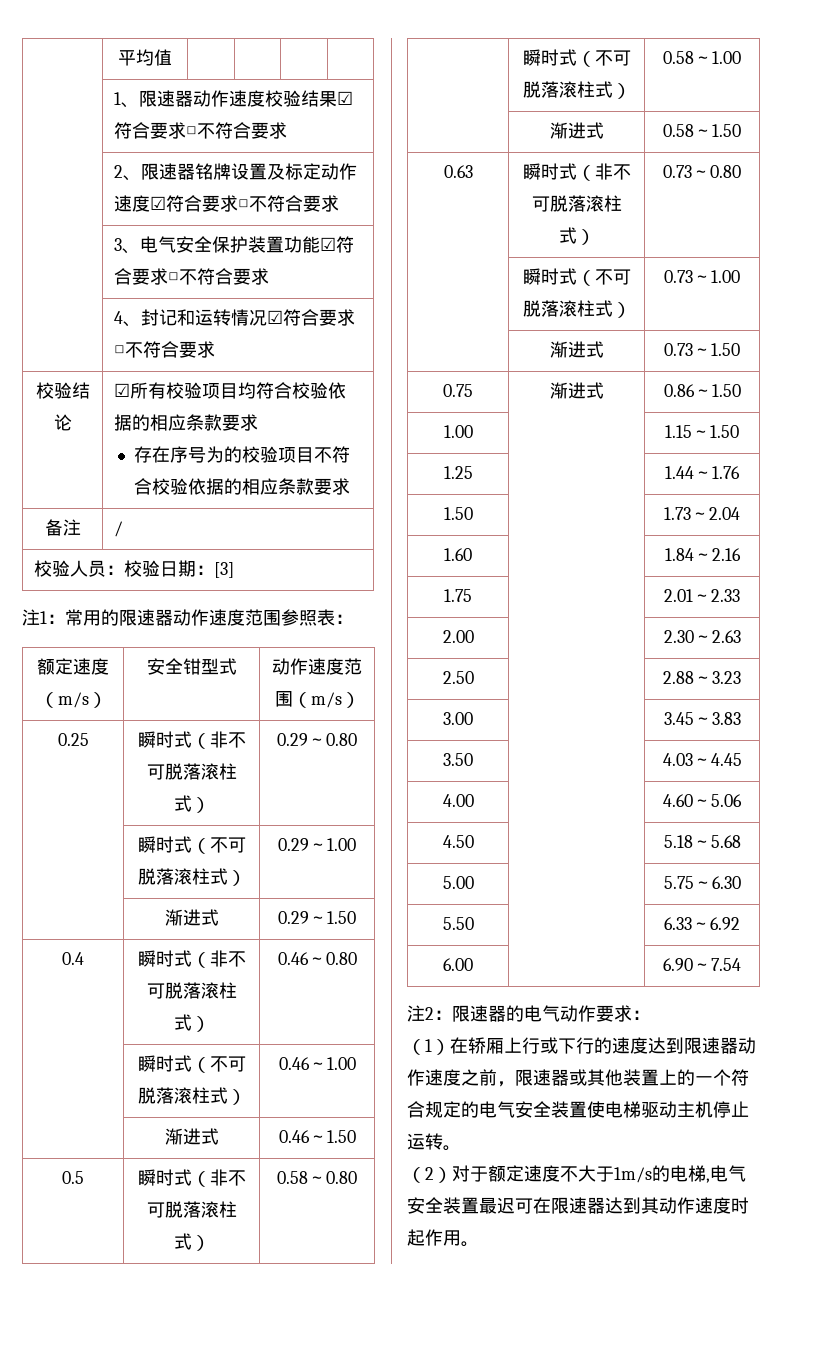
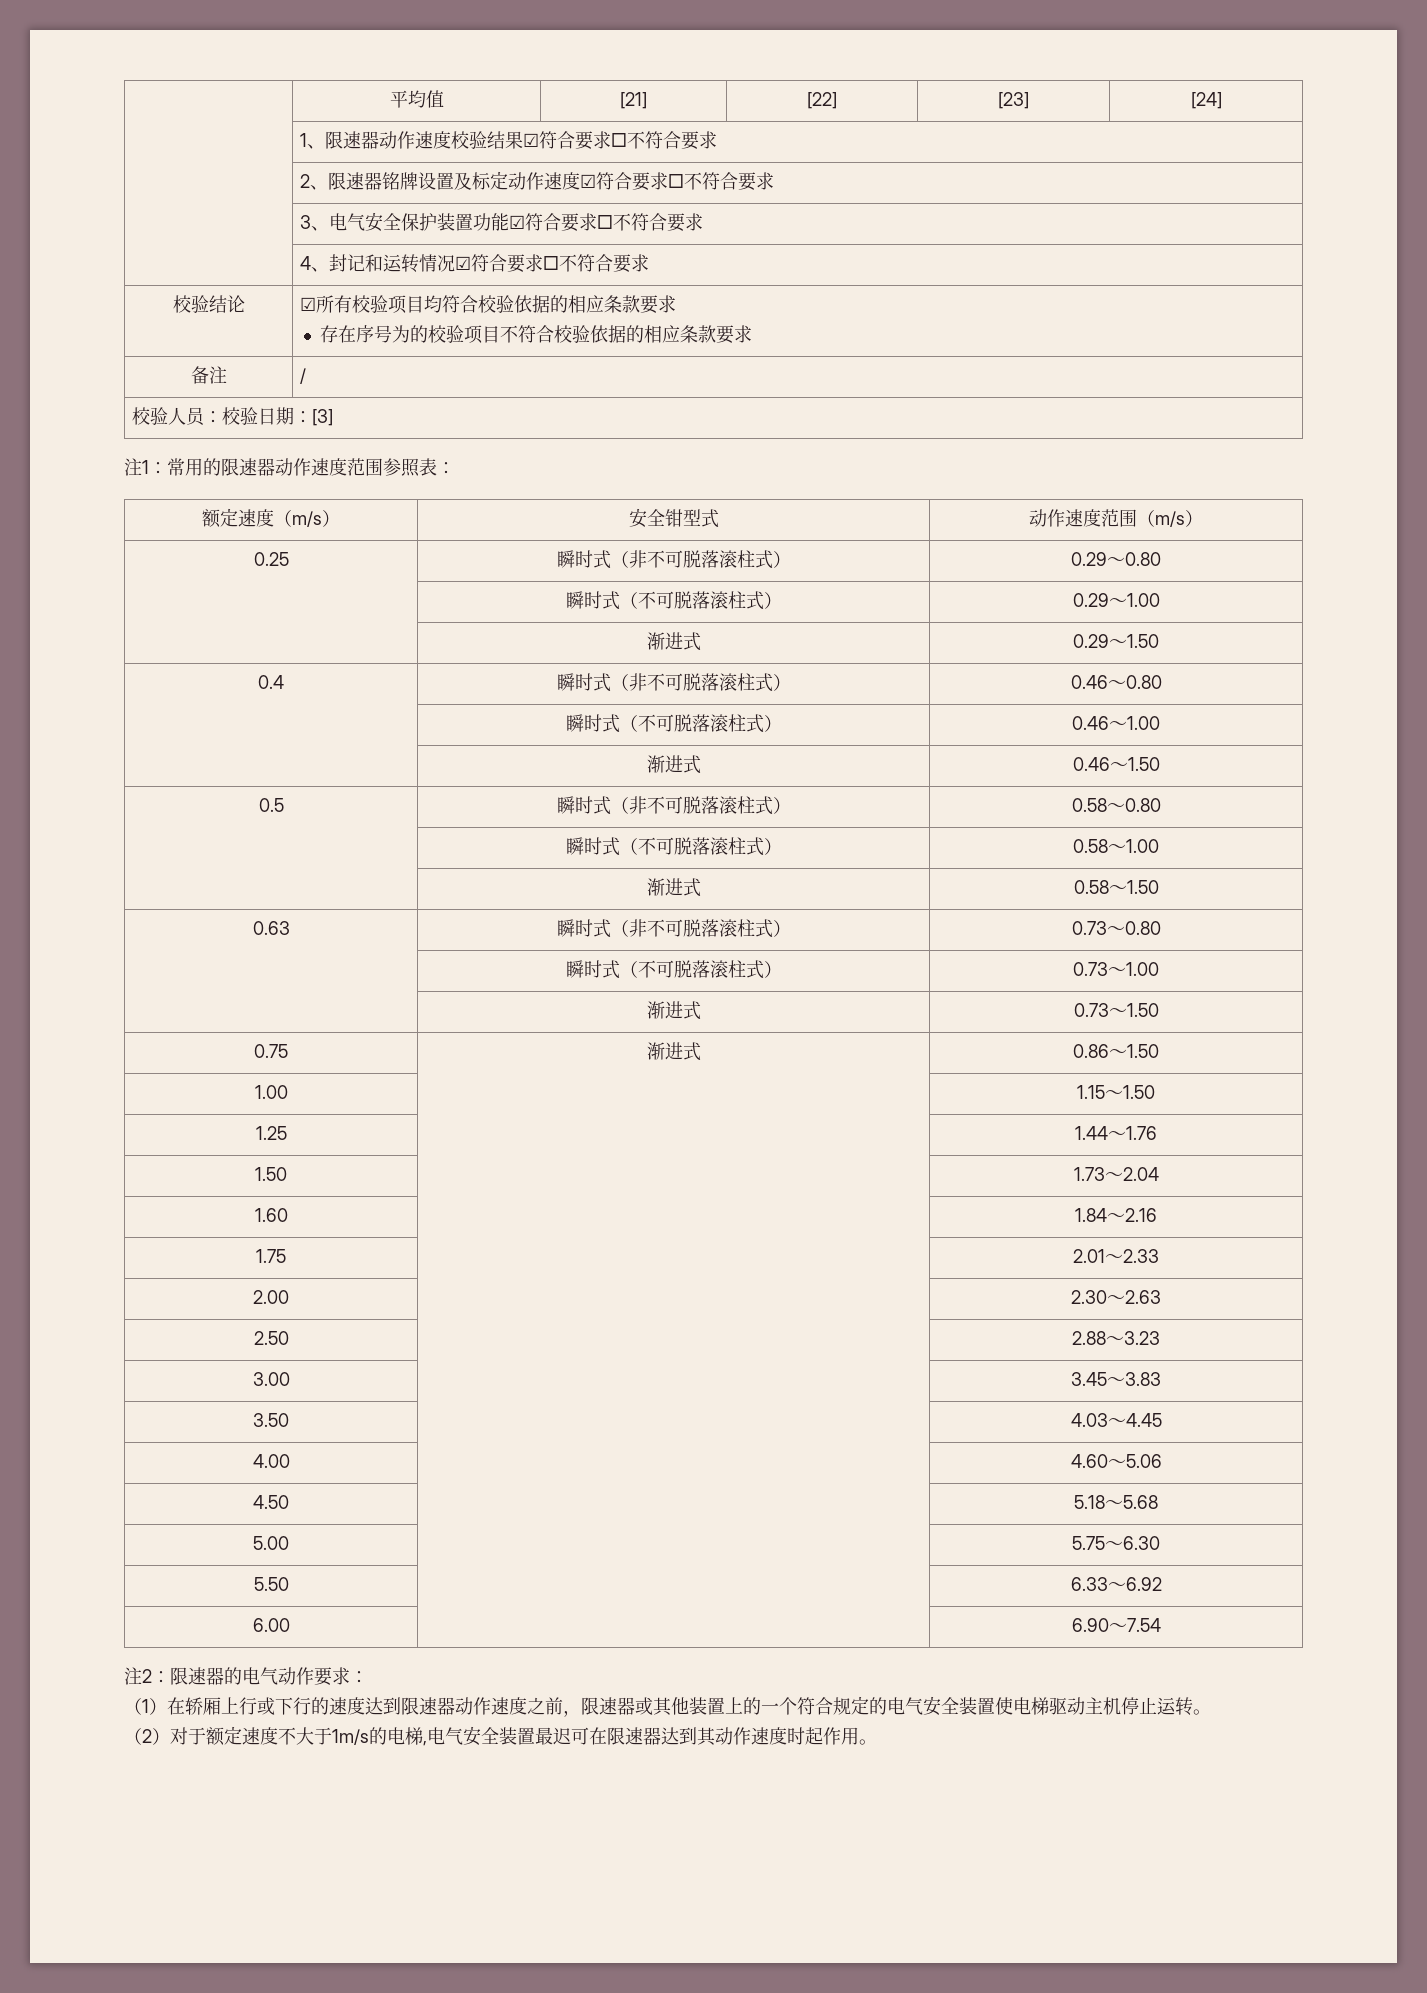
(172, 57) | | | -> [620,92,647,109] [807,92,837,109] [998,92,1029,109] [1190,92,1222,109] [21] | [22] | [23] | [24]

